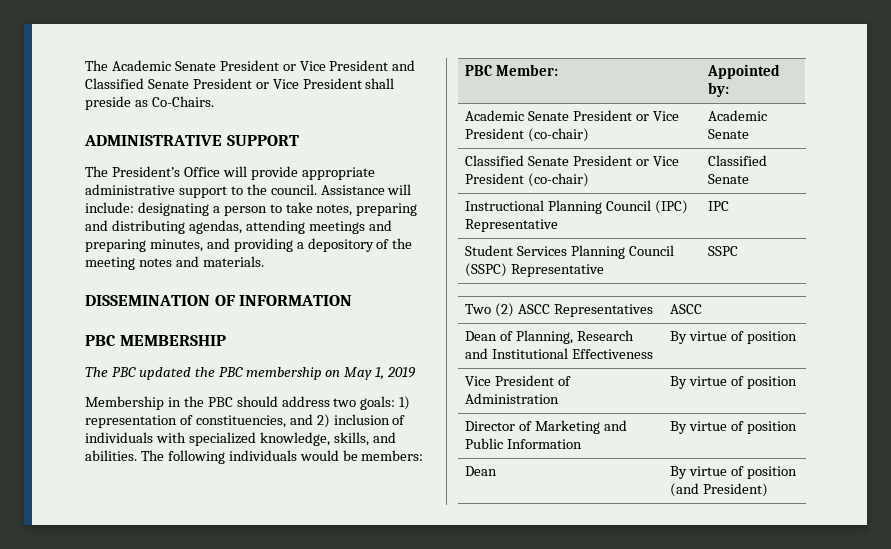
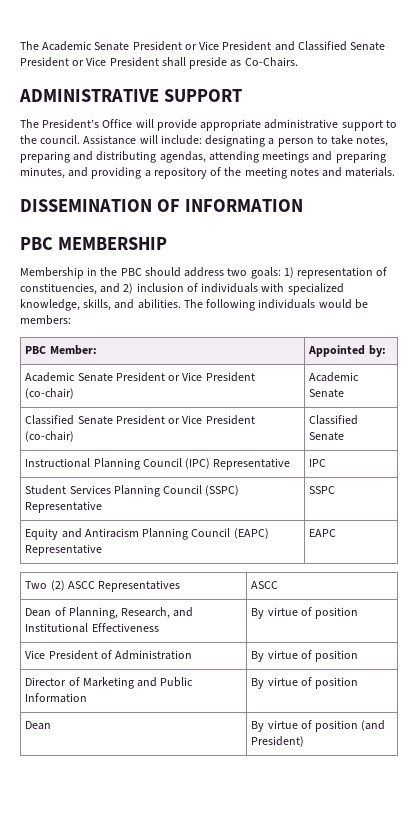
[307,238,374,252] depository -> [153,167,207,179] repository
[85,367,417,380] // The PBC updated the PBC membership on May 1, 2019 -> (167, 243) none
(739, 251) none -> [25,528,269,540] [25,544,103,556] [309,529,337,537] // Equity and Antiracism Planning Council (EAPC) Representative | EAPC
[576,330,634,341] Research -> [121,607,171,619] Research,

